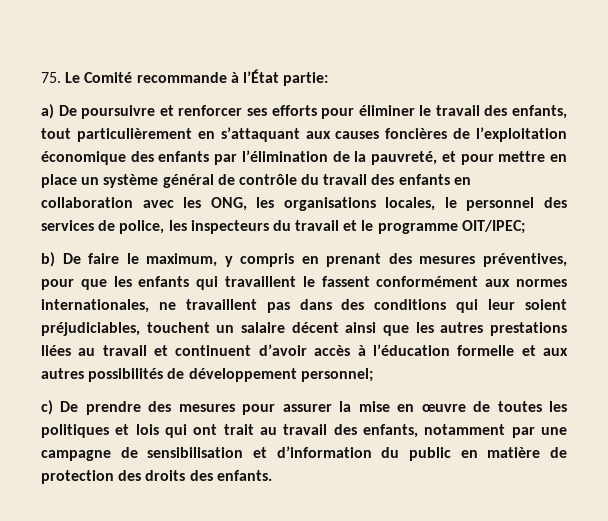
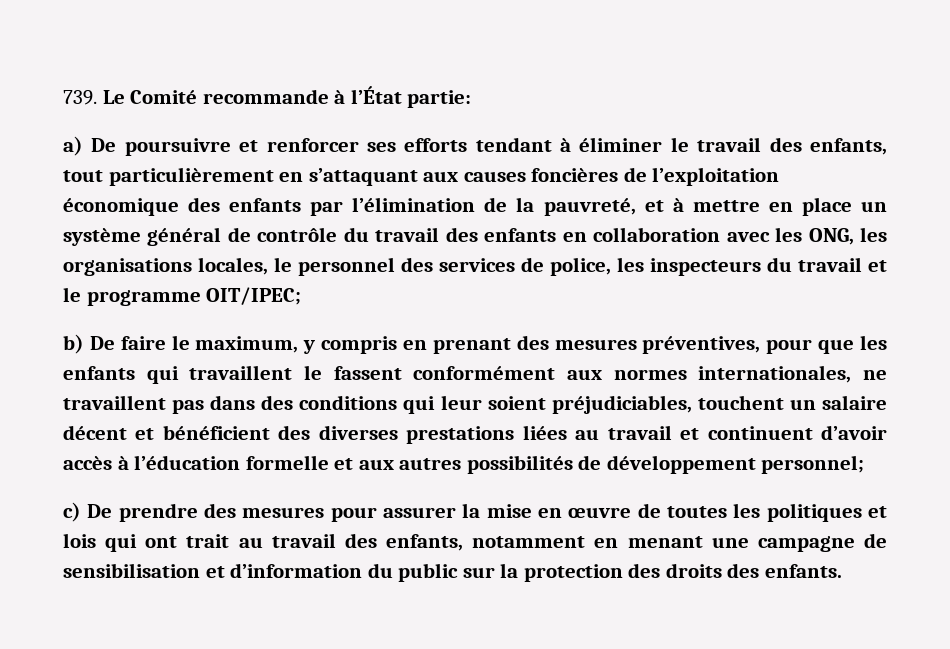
[41,72,61,83] 75. -> [63,90,97,105] 739.
[321,108,355,119] pour -> [475,137,572,152] tendant à
[460,154,494,165] pour -> [672,198,684,212] à
[345,322,484,336] ainsi que les autres -> [135,425,398,440] et bénéficient des diverses
[511,427,535,438] par -> [594,536,703,548] en menant
[460,447,567,458] en matière de -> [462,563,519,578] sur la

